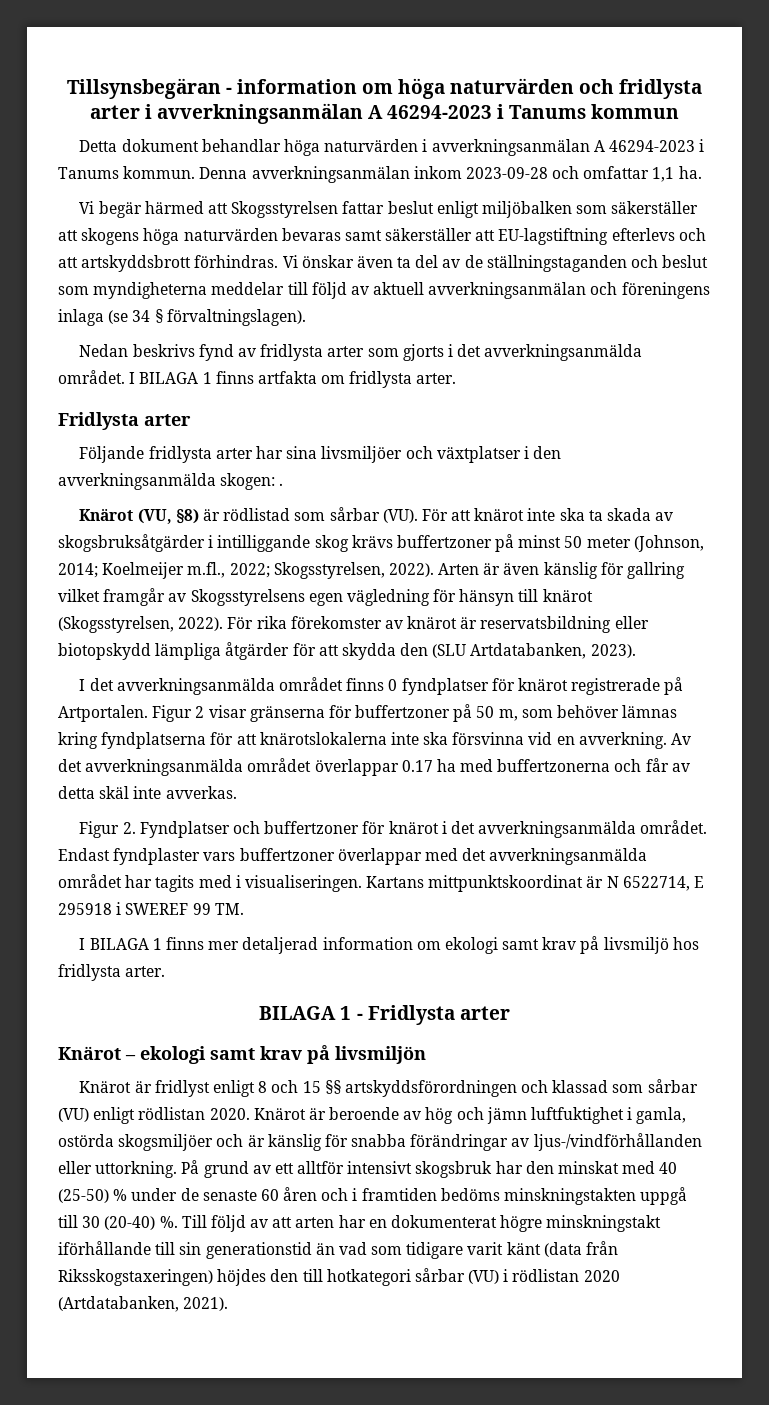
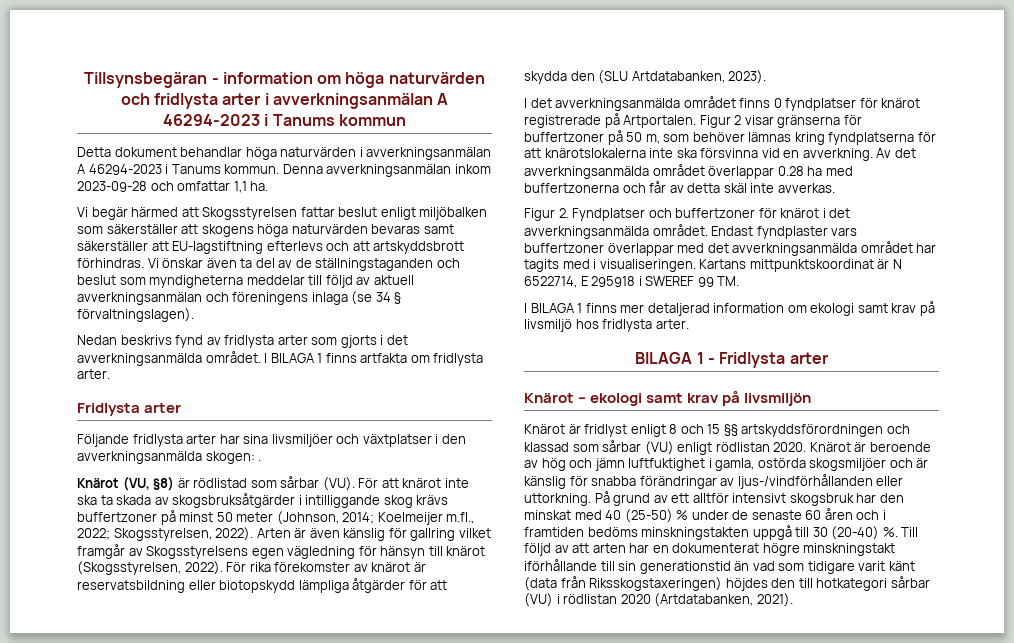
[401,760,433,772] 0.17 -> [777,166,804,176] 0.28

